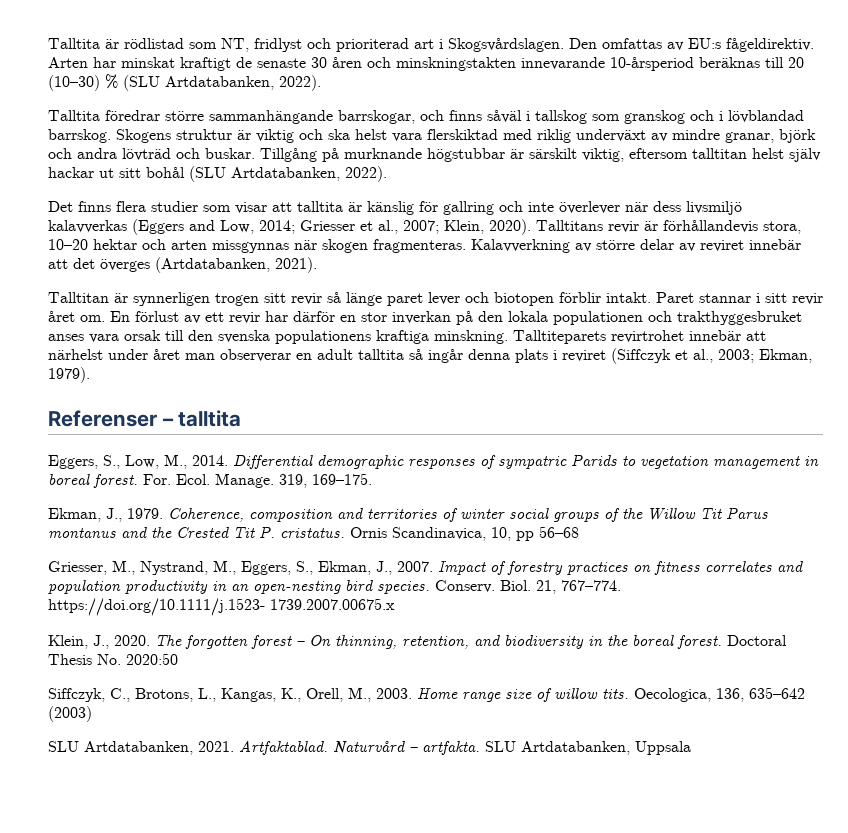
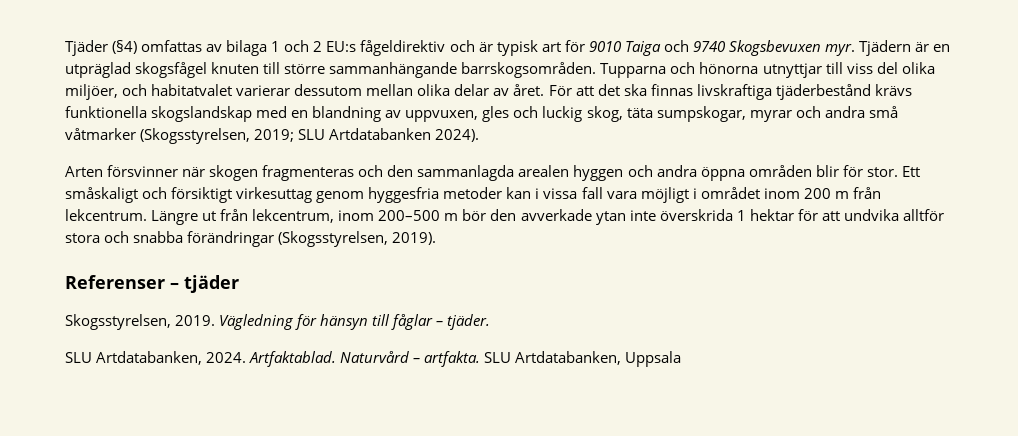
[48,38,814,52] [48,57,804,71] [48,74,321,91] [48,110,804,124] [48,129,816,143] [48,148,821,162] [48,166,387,182] [48,201,742,215] [48,219,801,235] [48,239,801,253] [48,257,317,273] [48,292,823,306] [48,311,802,325] [48,330,766,344] [48,348,812,364] [48,367,90,383] [48,410,242,427] [48,454,819,469] [48,473,372,488] [48,507,768,522] [48,526,579,541] [48,560,803,575] [48,580,621,594] [48,598,395,616] [48,635,787,649] [48,653,178,665] [48,687,805,702] [48,706,92,722] [48,741,234,755] Talltita är rödlistad som NT, fridlyst och prioriterad art i Skogsvårdslagen. Den omfattas av EU:s fågeldirektiv. Arten har minskat kraftigt de senaste 30 åren och minskningstakten innevarande 10-årsperiod beräknas till 20 (10–30) % (SLU Artdatabanken, 2022). // Talltita föredrar större sammanhängande barrskogar, och finns såväl i tallskog som granskog och i lövblandad barrskog. Skogens struktur är viktig och ska helst vara flerskiktad med riklig underväxt av mindre granar, björk och andra lövträd och buskar. Tillgång på murknande högstubbar är särskilt viktig, eftersom talltitan helst själv hackar ut sitt bohål (SLU Artdatabanken, 2022). // Det finns flera studier som visar att talltita är känslig för gallring och inte överlever när dess livsmiljö kalavverkas (Eggers and Low, 2014; Griesser et al., 2007; Klein, 2020). Talltitans revir är förhållandevis stora, 10–20 hektar och arten missgynnas när skogen fragmenteras. Kalavverkning av större delar av reviret innebär att det överges (Artdatabanken, 2021). // Talltitan är synnerligen trogen sitt revir så länge paret lever och biotopen förblir intakt. Paret stannar i sitt revir året om. En förlust av ett revir har därför en stor inverkan på den lokala populationen och trakthyggesbruket anses vara orsak till den svenska populationens kraftiga minskning. Talltiteparets revirtrohet innebär att närhelst under året man observerar en adult talltita så ingår denna plats i reviret (Siffczyk et al., 2003; Ekman, 1979). // Referenser – talltita // Eggers, S., Low, M., 2014. Differential demographic responses of sympatric Parids to vegetation management in boreal forest. For. Ecol. Manage. 319, 169–175. // Ekman, J., 1979. Coherence, composition and territories of winter social groups of the Willow Tit Parus montanus and the Crested Tit P. cristatus. Ornis Scandinavica, 10, pp 56–68 // Griesser, M., Nystrand, M., Eggers, S., Ekman, J., 2007. Impact of forestry practices on fitness correlates and population productivity in an open-nesting bird species. Conserv. Biol. 21, 767–774. https://doi.org/10.1111/j.1523- 1739.2007.00675.x // Klein, J., 2020. The forgotten forest – On thinning, retention, and biodiversity in the boreal forest. Doctoral Thesis No. 2020:50 // Siffczyk, C., Brotons, L., Kangas, K., Orell, M., 2003. Home range size of willow tits. Oecologica, 136, 635–642 (2003) // SLU Artdatabanken, 2021. -> [65,40,951,56] [65,62,935,78] [65,84,912,100] [65,106,898,122] [65,128,480,144] [65,165,920,181] [65,187,881,203] [65,209,944,225] [65,231,437,247] [65,275,239,293] [65,314,491,330] [65,351,247,365] Tjäder (§4) omfattas av bilaga 1 och 2 EU:s fågeldirektiv och är typisk art för 9010 Taiga och 9740 Skogsbevuxen myr. Tjädern är en utpräglad skogsfågel knuten till större sammanhängande barrskogsområden. Tupparna och hönorna utnyttjar till viss del olika miljöer, och habitatvalet varierar dessutom mellan olika delar av året. För att det ska finnas livskraftiga tjäderbestånd krävs funktionella skogslandskap med en blandning av uppvuxen, gles och luckig skog, täta sumpskogar, myrar och andra små våtmarker (Skogsstyrelsen, 2019; SLU Artdatabanken 2024). // Arten försvinner när skogen fragmenteras och den sammanlagda arealen hyggen och andra öppna områden blir för stor. Ett småskaligt och försiktigt virkesuttag genom hyggesfria metoder kan i vissa fall vara möjligt i området inom 200 m från lekcentrum. Längre ut från lekcentrum, inom 200–500 m bör den avverkade ytan inte överskrida 1 hektar för att undvika alltför stora och snabba förändringar (Skogsstyrelsen, 2019). // Referenser – tjäder // Skogsstyrelsen, 2019. Vägledning för hänsyn till fåglar – tjäder. // SLU Artdatabanken, 2024.

